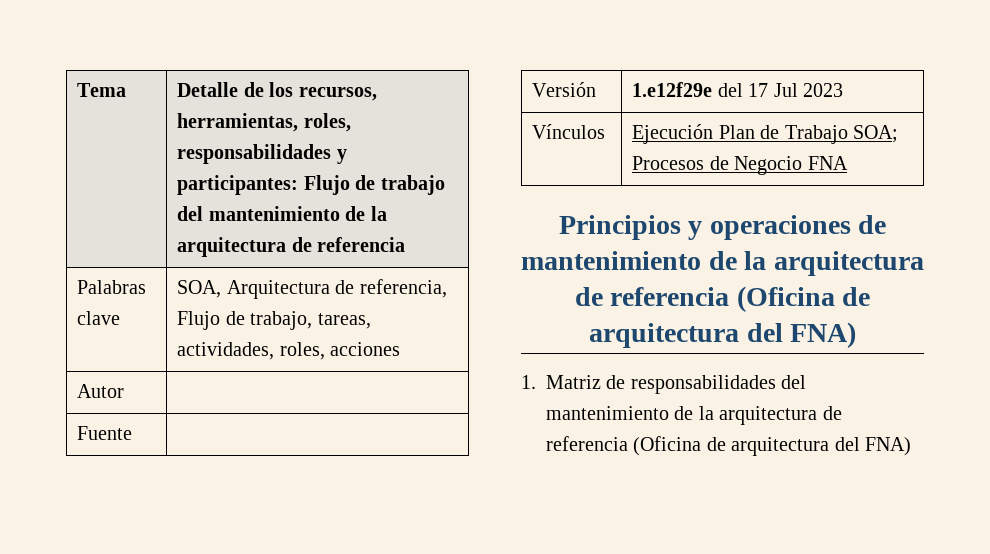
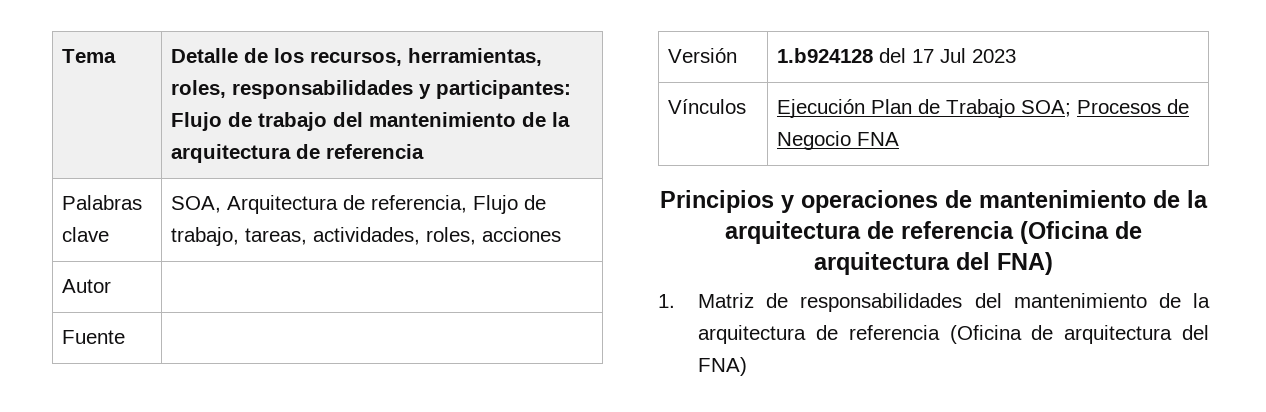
[632,82,713,97] 1.e12f29e -> [776,48,873,63] 1.b924128

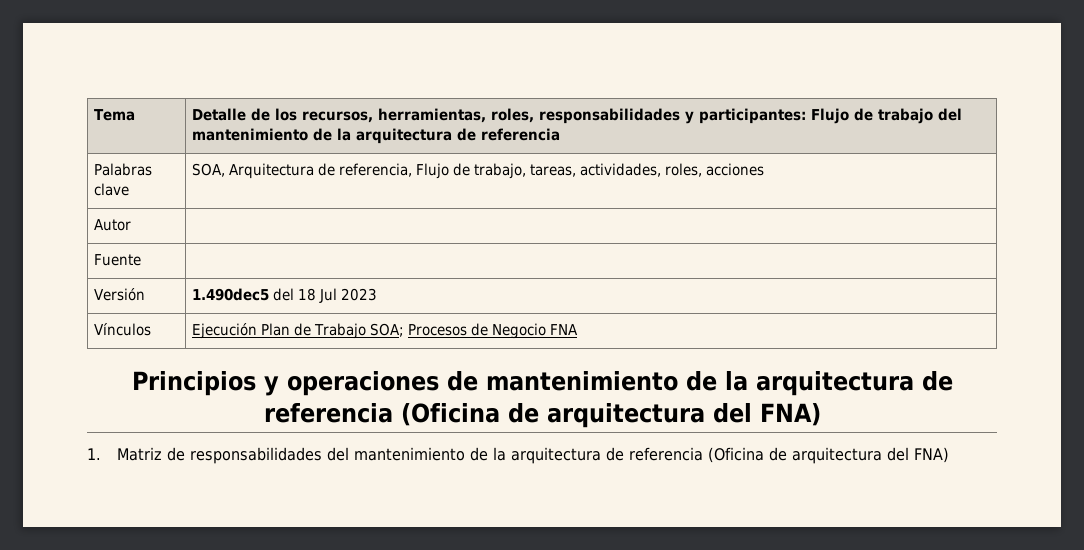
[776,48,934,63] 1.b924128 del 17 -> [191,288,316,301] 1.490dec5 del 18

